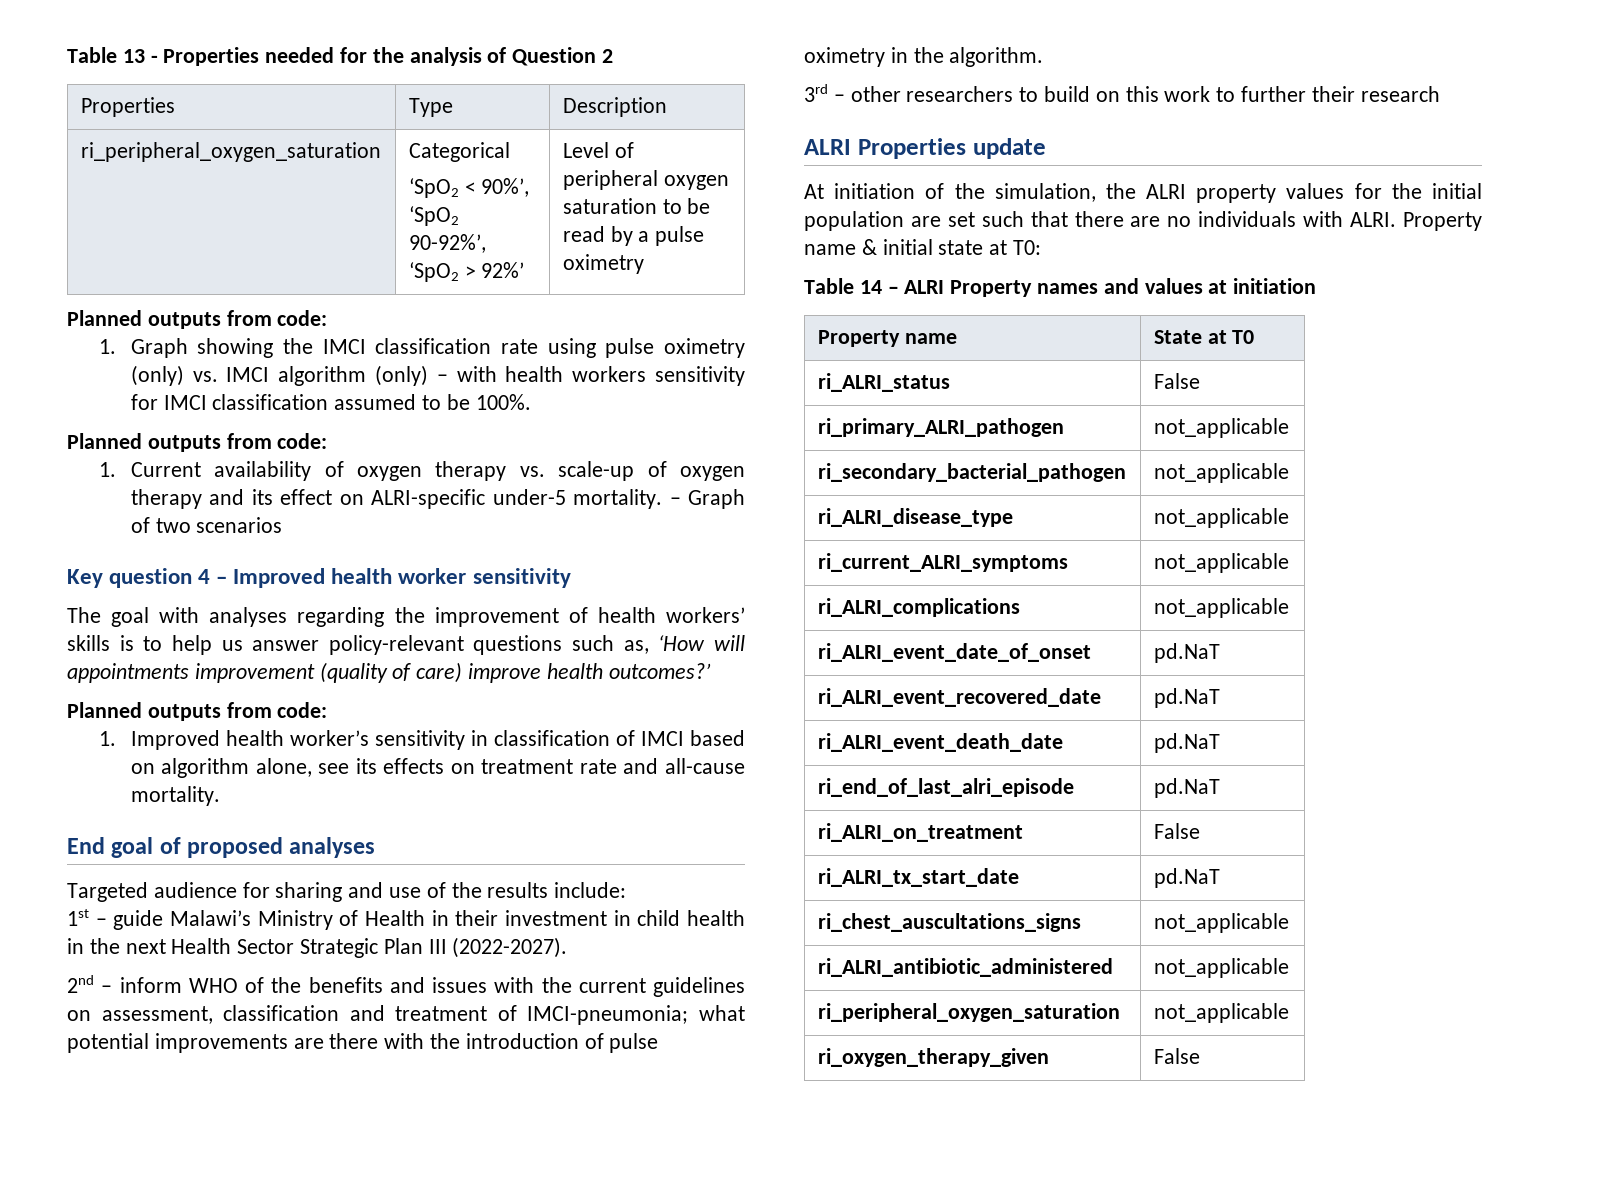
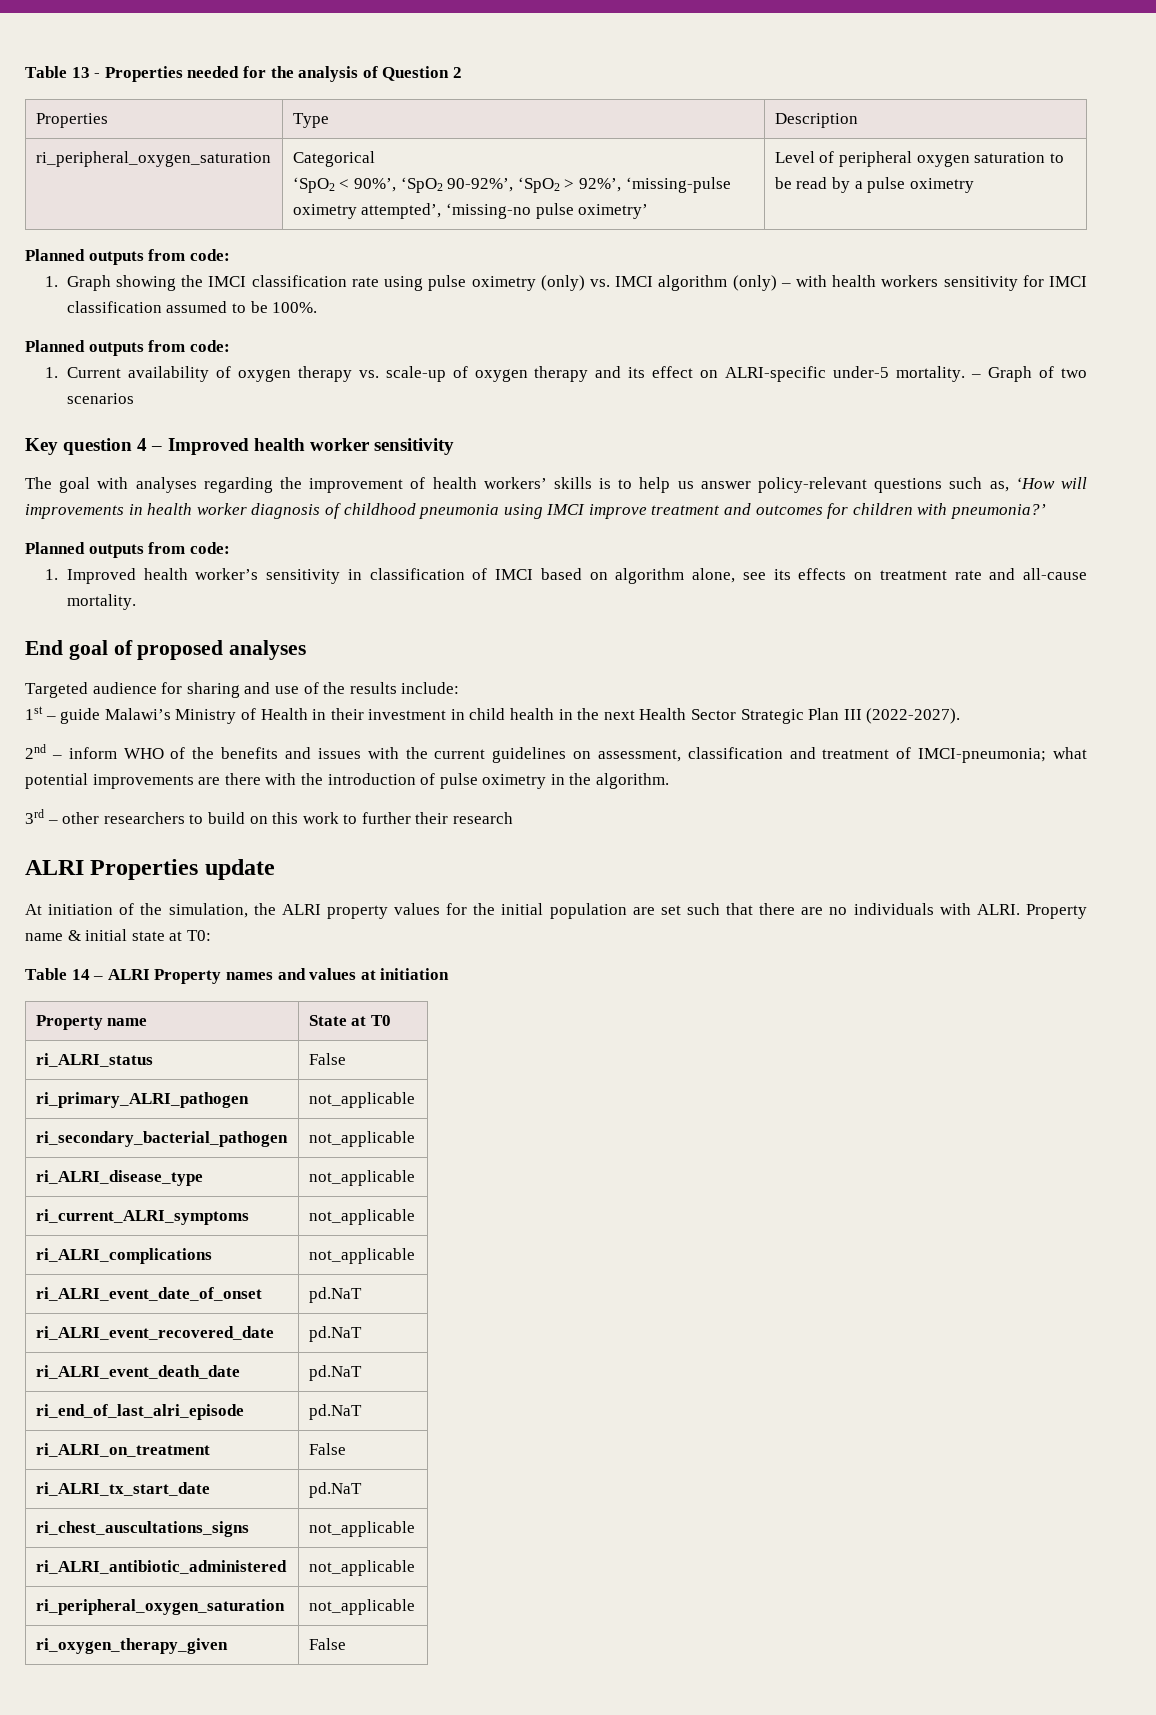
[481,262,525,278] 92%’ -> [579,177,731,193] [292,203,649,219] 92%’, ‘missing-pulse oximetry attempted’, ‘missing-no pulse oximetry’
[67,662,711,683] appointments improvement (quality of care) improve health outcomes?’ -> [25,503,1047,519] improvements in health worker diagnosis of childhood pneumonia using IMCI improve treatment and outcomes for children with pneumonia?’

